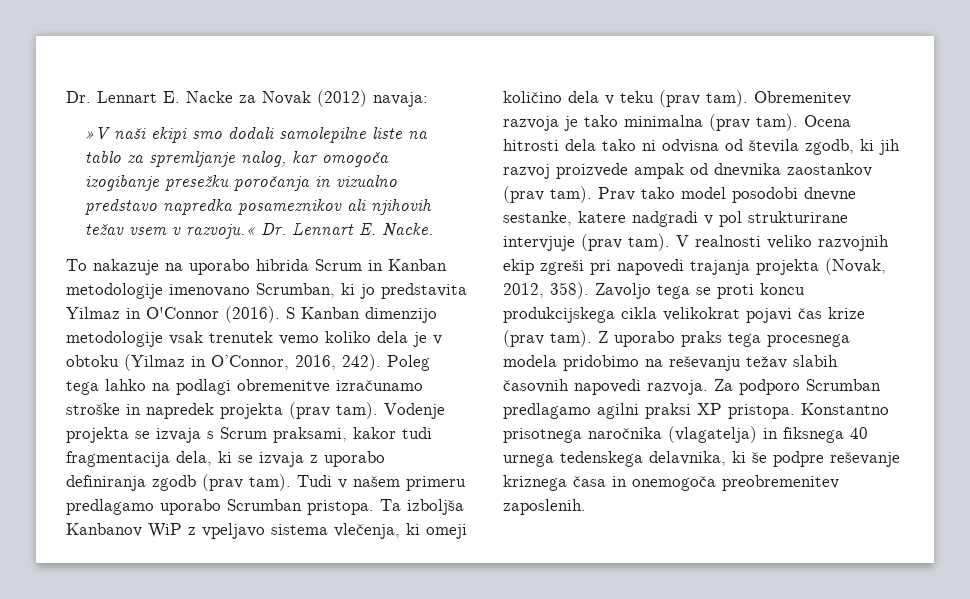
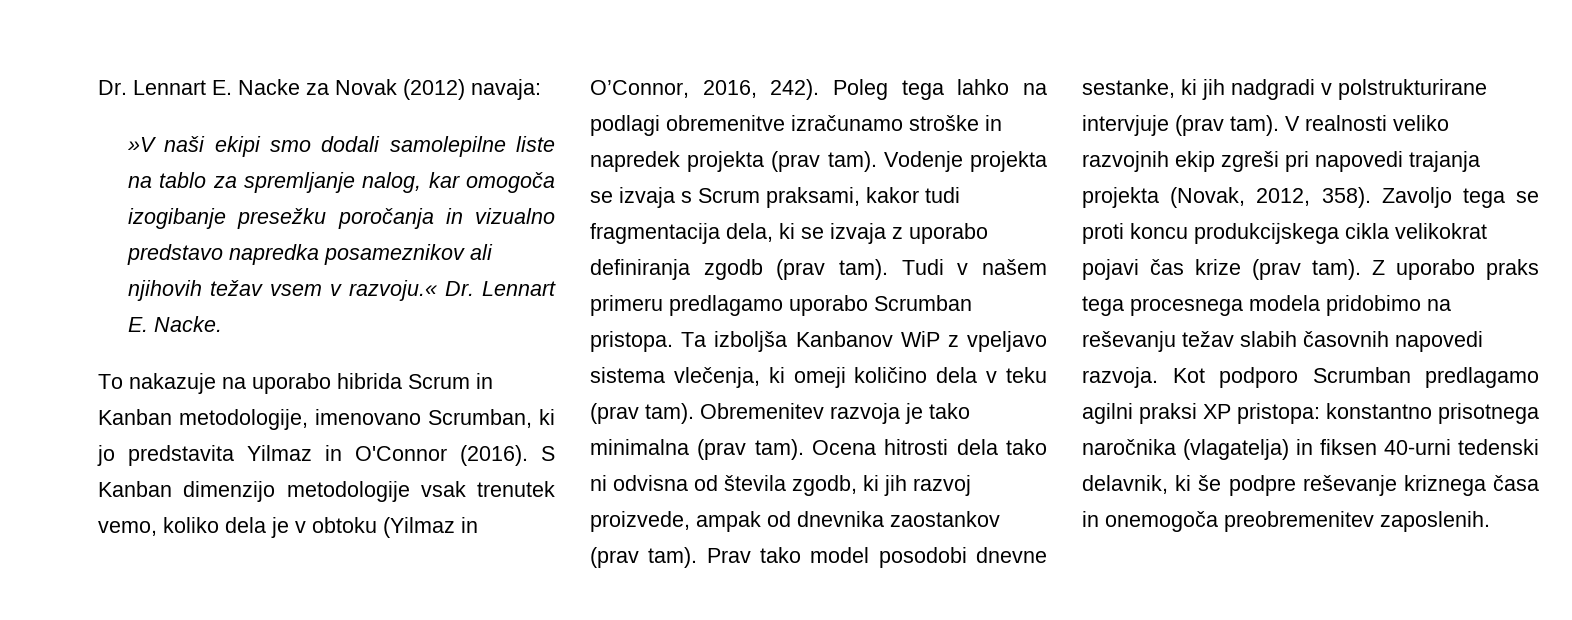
[66,283,163,299] metodologije -> [179,409,308,430] metodologije,
[279,335,319,345] vemo -> [98,521,157,536] vemo,
[556,163,628,179] proizvede -> [590,511,690,532] proizvede,
[578,211,848,227] katere nadgradi v pol strukturirane -> [1181,79,1487,100] ki jih nadgradi v polstrukturirane
[714,379,733,391] Za -> [1172,368,1205,383] Kot
[728,403,889,419] pristopa. Konstantno -> [1237,403,1432,424] pristopa: konstantno
[783,427,868,443] [503,451,726,467] fiksnega 40 urnega tedenskega delavnika, -> [1320,439,1539,455] [1082,475,1168,494] fiksen 40-urni tedenski delavnik,

